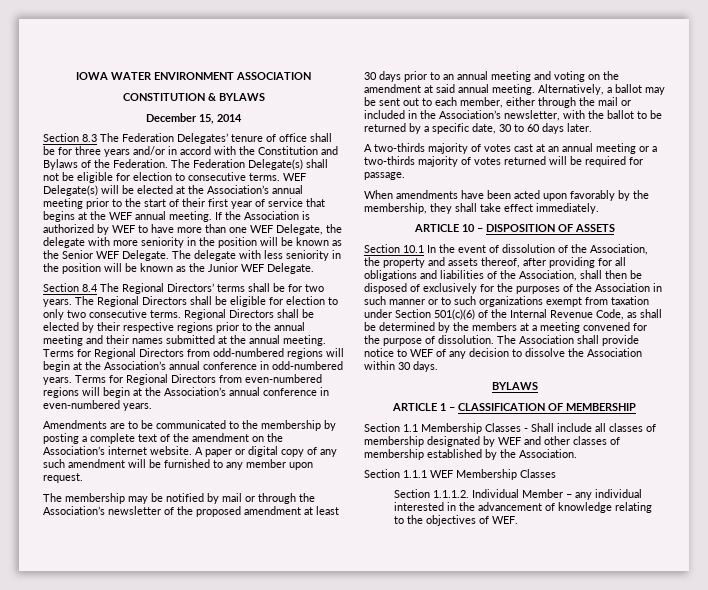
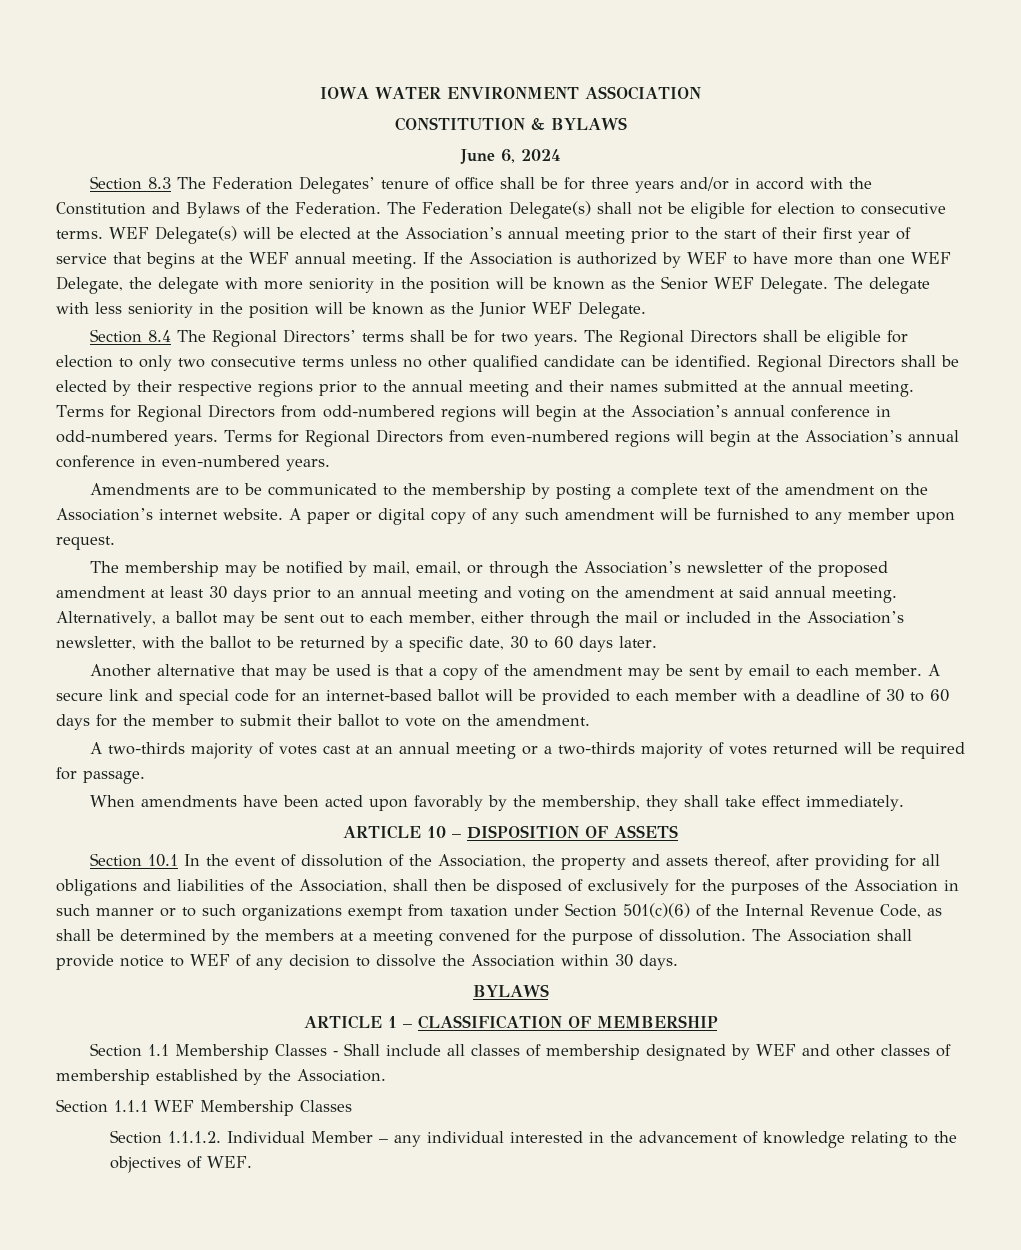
[146,113,242,124] December 15, 2014 -> [459,149,561,164] June 6, 2024
[150,310,181,318] terms. -> [302,355,751,372] terms unless no other qualified candidate can be identified.
[222,493,242,502] mail -> [372,561,461,575] mail, email,
(592, 127) none -> [89,664,940,680] [56,689,949,705] [56,714,590,730] // Another alternative that may be used is that a copy of the amendment may be sent by email to each member. A secure link and special code for an internet-based ballot will be provided to each member with a deadline of 30 to 60 days for the member to submit their ballot to vote on the amendment.

